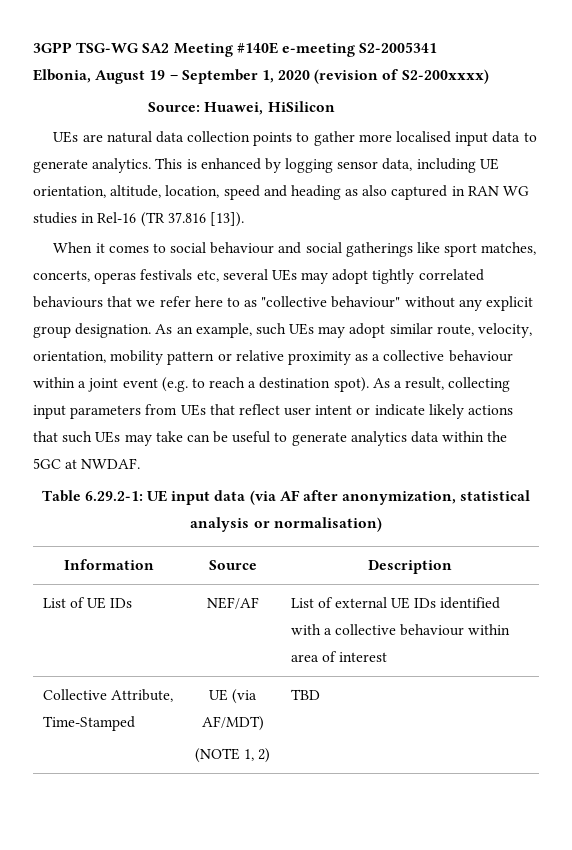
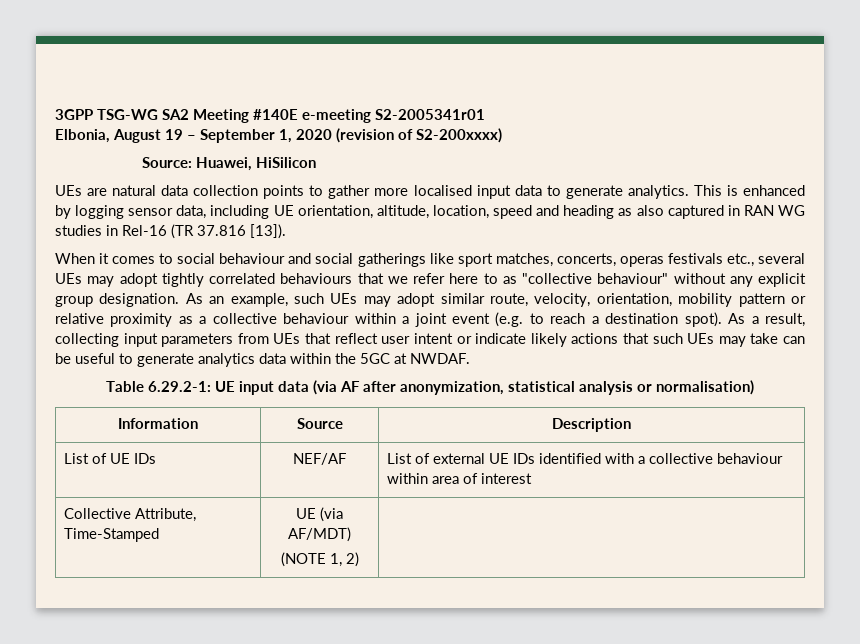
[359,42,438,53] S2-2005341 -> [375,109,485,120] S2-2005341r01
[196,270,219,282] etc, -> [726,253,754,267] etc.,
[290,689,320,700] TBD -> (359, 559) none

